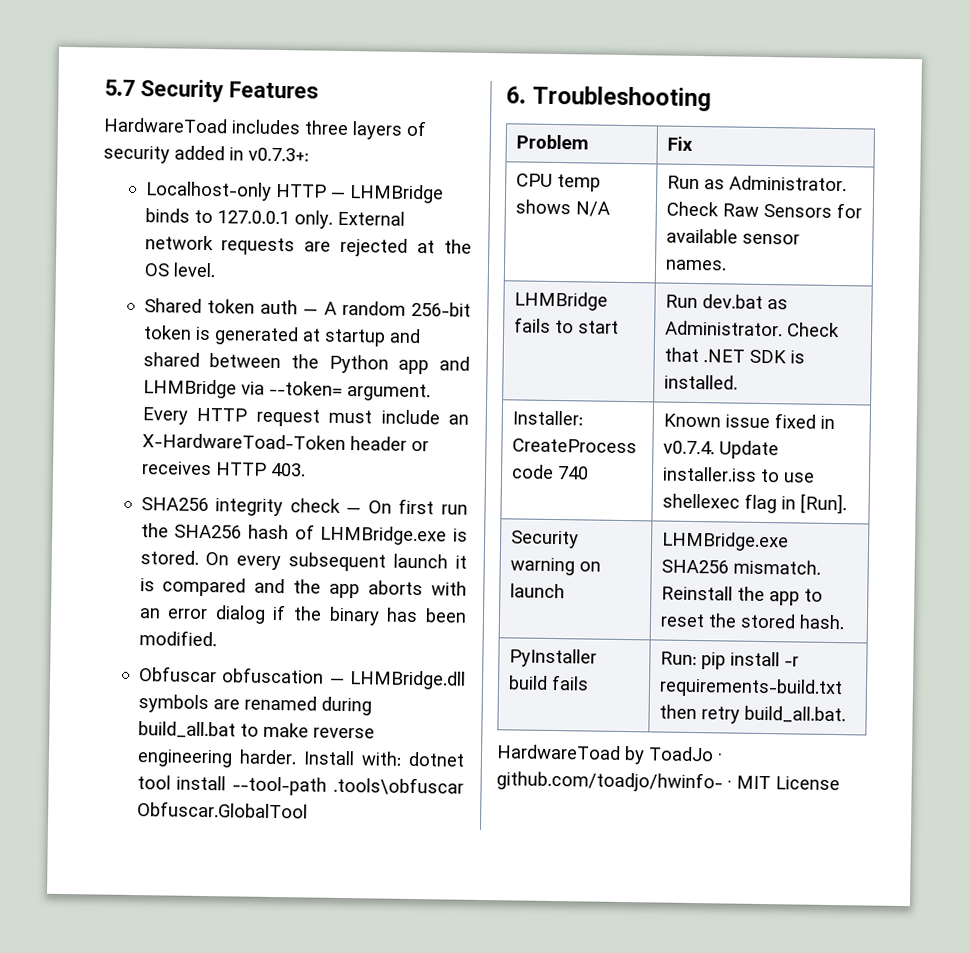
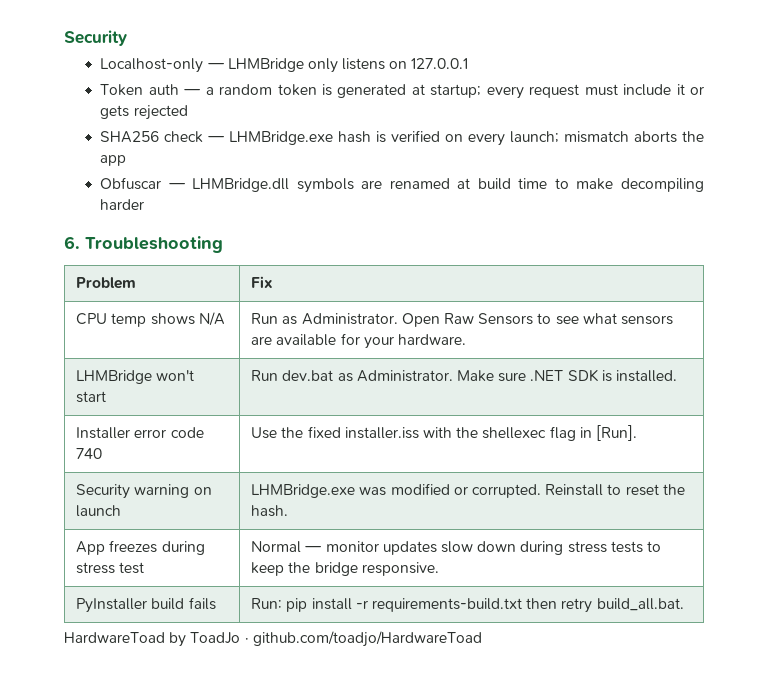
[104,79,319,103] [103,117,427,140] [103,145,309,164] 5.7 Security Features // HardwareToad includes three layers of security added in v0.7.3+: -> [64,30,127,46] Security
[274,183,327,198] HTTP -> (204, 65) none
[144,208,405,229] [144,235,472,257] [143,262,216,278] [143,298,471,317] [142,325,421,347] [142,352,470,375] [142,379,431,402] [141,407,469,427] [141,433,429,452] [140,461,306,477] [140,497,284,517] binds to 127.0.0.1 only. External network requests are rejected at the OS level. // Shared token auth — A random 256-bit token is generated at startup and shared between the Python app and LHMBridge via --token= argument. Every HTTP request must include an X-HardwareToad-Token header or receives HTTP 403. // SHA256 integrity -> [307,58,469,73] [100,84,704,99] [100,105,188,120] [100,131,160,143] only listens on 127.0.0.1 // Token auth — a random token is generated at startup; every request must include it or gets rejected // SHA256
[367,498,468,515] [140,523,468,546] [139,550,467,572] [139,577,467,599] [138,604,467,626] [138,630,217,647] On first run the SHA256 hash of LHMBridge.exe is stored. On every subsequent launch it is compared and the app aborts with an error dialog if the binary has been modified. -> [229,130,705,146] [100,155,127,166] LHMBridge.exe hash is verified on every launch; mismatch aborts the app
[222,667,325,684] obfuscation -> (162, 183) none
[320,696,372,716] [137,721,375,739] [136,749,465,768] [136,775,464,796] [136,801,308,819] during build_all.bat to make reverse engineering harder. Install with: dotnet tool install --tool-path .tools\obfuscar Obfuscar.GlobalTool -> [457,178,704,192] [100,199,145,210] at build time to make decompiling harder
[666,201,720,217] Check -> [401,313,440,327] Open
[836,203,863,219] [666,228,801,245] [665,259,728,271] [514,291,609,311] [514,317,575,334] for available sensor names. // LHMBridge fails to -> [537,313,673,325] [251,333,466,349] [76,370,195,384] to see what sensors are available for your hardware. // LHMBridge won't
[787,322,841,338] [664,347,700,363] Check that -> [456,370,527,382] Make sure
[512,410,584,426] [512,438,638,454] Installer: CreateProcess -> [76,427,167,439] Installer error
[663,413,836,430] [663,440,780,460] [662,466,816,483] Known issue fixed in v0.7.4. Update installer.iss to use -> [251,426,479,439] Use the fixed installer.iss with the
[661,559,822,575] [661,585,801,606] SHA256 mismatch. Reinstall the app -> [359,483,604,498] was modified or corrupted. Reinstall
[740,613,797,629] stored -> (685, 489) none
(846, 622) none -> [76,540,205,555] [76,562,145,574] [251,541,661,555] [251,562,439,576] // App freezes during stress test | Normal — monitor updates slow down during stress tests to keep the bridge responsive.
[496,770,840,793] github.com/toadjo/hwinfo- · MIT License -> [252,631,482,647] github.com/toadjo/HardwareToad

